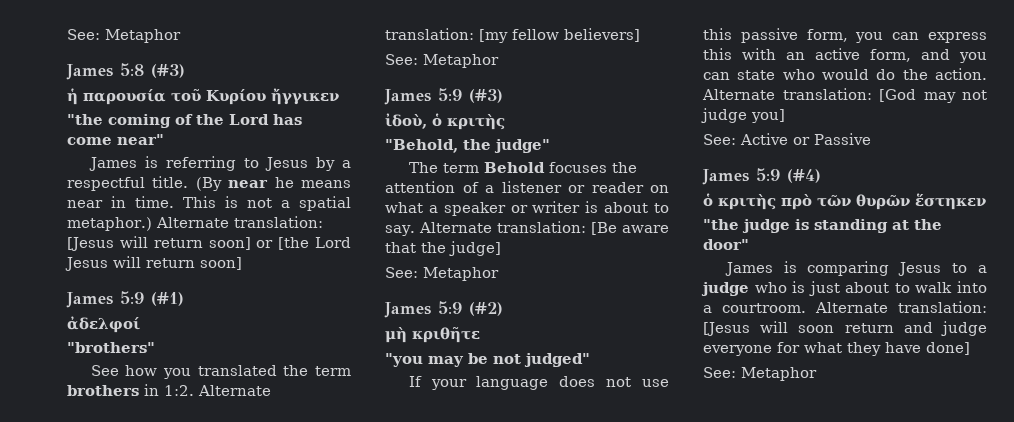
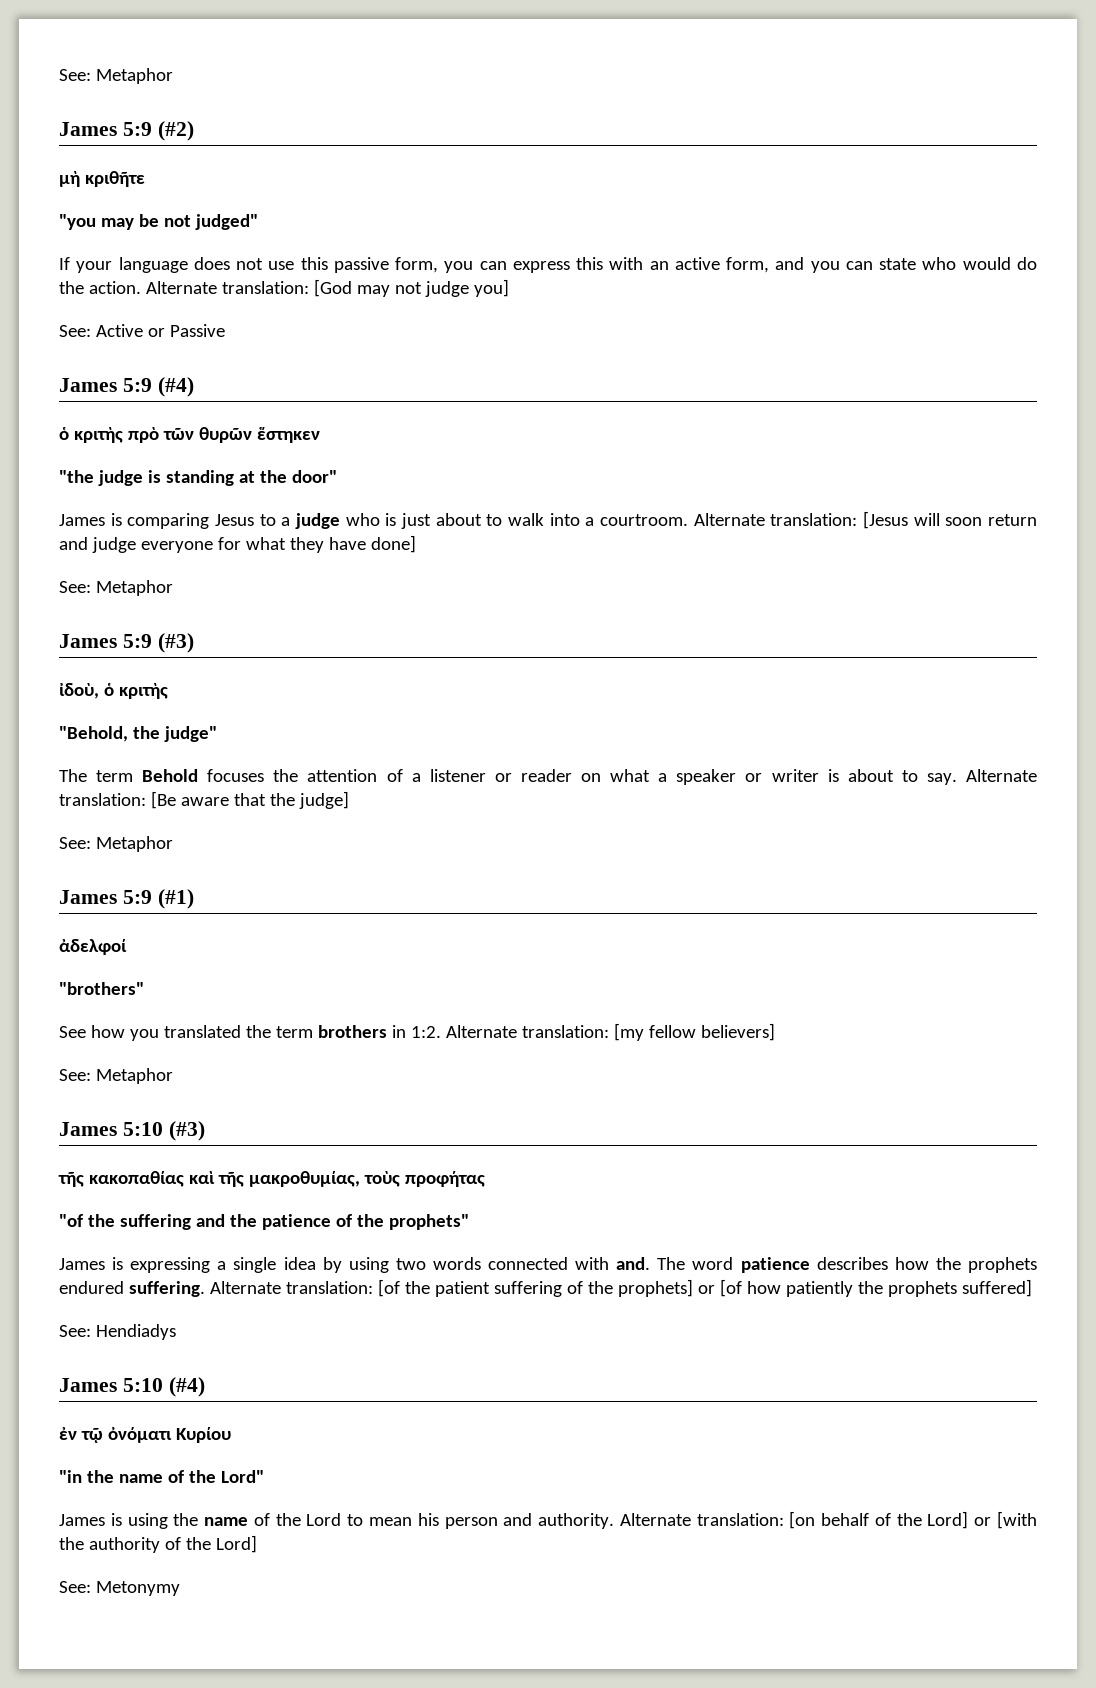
[67,29,181,43] [66,63,185,80] [67,88,339,105] [67,114,302,128] [67,134,164,145] [88,156,351,171] [67,176,351,191] [67,196,351,211] [67,216,323,231] [67,236,352,251] [65,256,242,271] [66,291,184,308] [67,316,140,333] [67,342,155,353] [90,365,351,379] [67,384,271,396] [385,28,640,43] [385,54,499,68] [384,88,503,105] [385,113,505,130] [385,139,550,153] [408,162,637,173] [385,181,669,193] [385,201,669,216] [385,221,669,236] [385,241,501,256] [385,267,499,281] See: Metaphor // James 5:8 (#3) // ἡ παρουσία τοῦ Κυρίου ἤγγικεν // "the coming of the Lord has come near" // James is referring to Jesus by a respectful title. (By near he means near in time. This is not a spatial metaphor.) Alternate translation: [Jesus will return soon] or [the Lord Jesus will return soon] // James 5:9 (#1) // ἀδελφοί // "brothers" // See how you translated the term brothers in 1:2. Alternate translation: [my fellow believers] // See: Metaphor // James 5:9 (#3) // ἰδοὺ, ὁ κριτὴς // "Behold, the judge" // The term Behold focuses the attention of a listener or reader on what a speaker or writer is about to say. Alternate translation: [Be aware that the judge] // See: Metaphor -> [59,68,173,84] See: Metaphor
(817, 374) none -> [59,633,194,653] [59,683,168,699] [59,726,217,742] [59,769,1037,785] [59,791,349,809] [59,836,173,852] [59,889,194,909] [59,939,127,955] [59,982,144,995] [59,1023,775,1041] [59,1068,173,1084] [59,1121,205,1141] [58,1171,485,1187] [59,1214,469,1230] [59,1257,1037,1273] [59,1279,1032,1297] [59,1324,176,1340] [59,1377,205,1397] [59,1427,231,1443] [59,1470,264,1483] [59,1511,1037,1529] [59,1535,257,1553] [59,1581,180,1596] // James 5:9 (#3) // ἰδοὺ, ὁ κριτὴς // "Behold, the judge" // The term Behold focuses the attention of a listener or reader on what a speaker or writer is about to say. Alternate translation: [Be aware that the judge] // See: Metaphor // James 5:9 (#1) // ἀδελφοί // "brothers" // See how you translated the term brothers in 1:2. Alternate translation: [my fellow believers] // See: Metaphor // James 5:10 (#3) // τῆς κακοπαθίας καὶ τῆς μακροθυμίας, τοὺς προφήτας // "of the suffering and the patience of the prophets" // James is expressing a single idea by using two words connected with and. The word patience describes how the prophets endured suffering. Alternate translation: [of the patient suffering of the prophets] or [of how patiently the prophets suffered] // See: Hendiadys // James 5:10 (#4) // ἐν τῷ ὀνόματι Κυρίου // "in the name of the Lord" // James is using the name of the Lord to mean his person and authority. Alternate translation: [on behalf of the Lord] or [with the authority of the Lord] // See: Metonymy

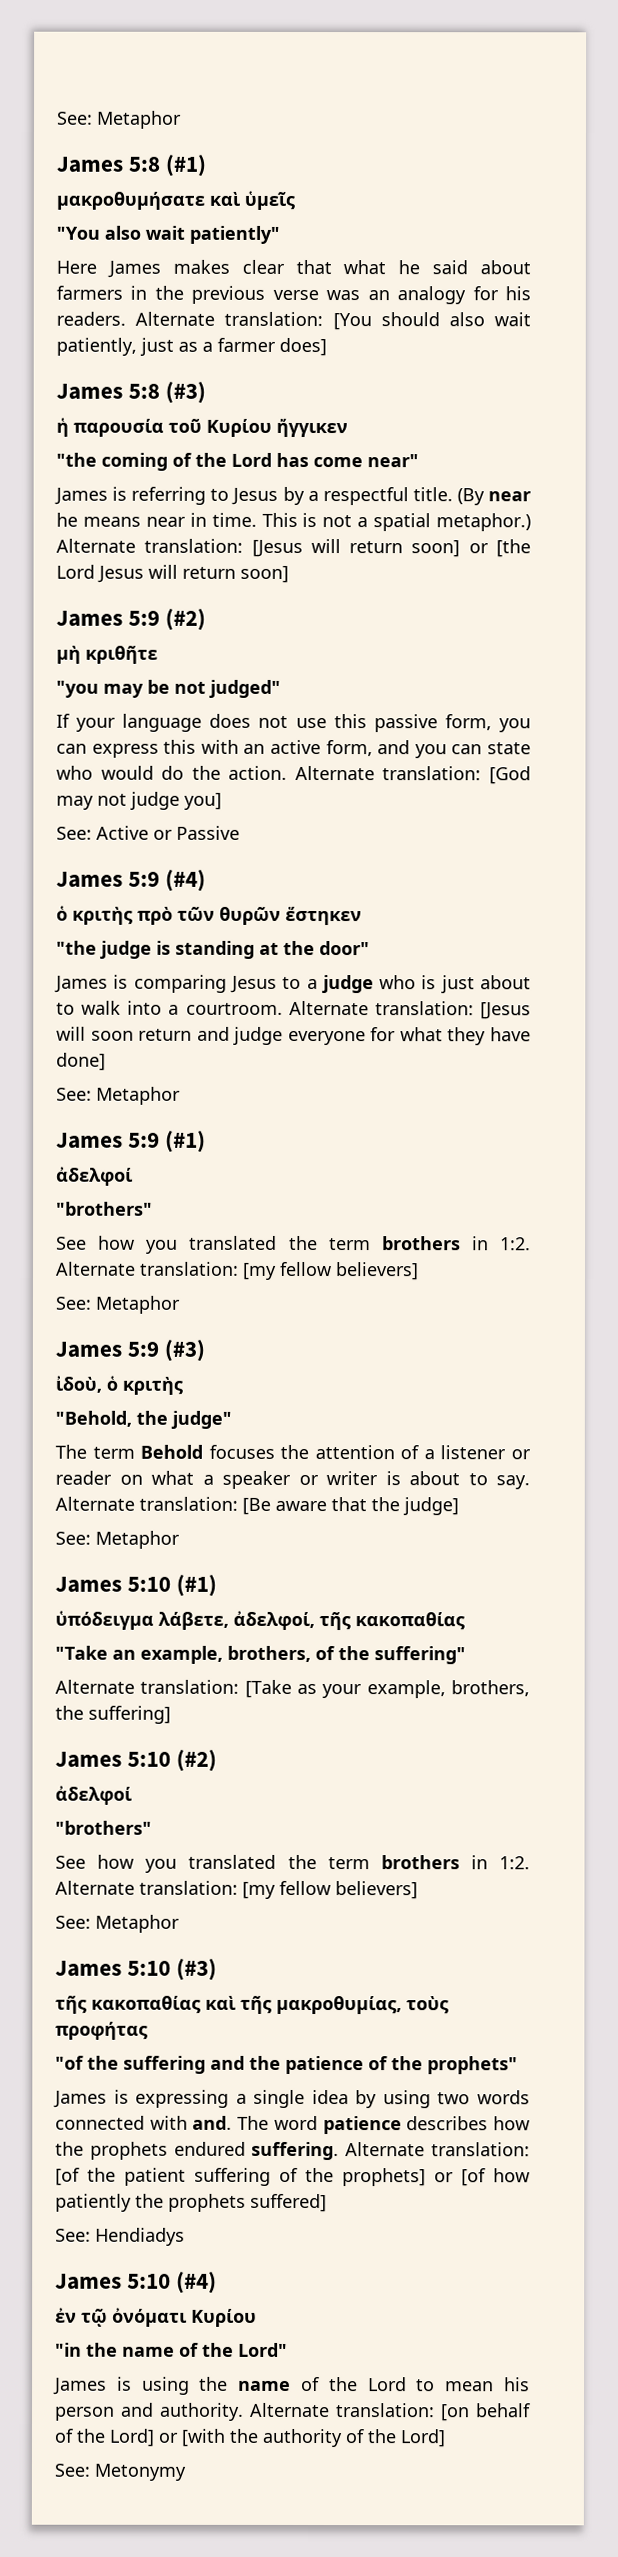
[59,68,173,84] See: Metaphor -> [57,110,182,129] [56,154,207,177] [56,190,295,210] [56,225,280,244] [56,259,531,278] [56,285,532,305] [56,311,532,331] [56,337,327,357] [56,381,207,404] [56,417,348,438] [56,452,419,471] [54,486,531,506] [56,512,531,532] [56,538,531,558] [56,564,289,583] See: Metaphor // James 5:8 (#1) // μακροθυμήσατε καὶ ὑμεῖς // "You also wait patiently" // Here James makes clear that what he said about farmers in the previous verse was an analogy for his readers. Alternate translation: [You should also wait patiently, just as a farmer does] // James 5:8 (#3) // ἡ παρουσία τοῦ Κυρίου ἤγγικεν // "the coming of the Lord has come near" // James is referring to Jesus by a respectful title. (By near he means near in time. This is not a spatial metaphor.) Alternate translation: [Jesus will return soon] or [the Lord Jesus will return soon]
(173, 588) none -> [56,1130,207,1153] [56,1166,133,1186] [56,1201,153,1216] [56,1235,531,1254] [56,1261,419,1281] [55,1295,180,1314] // James 5:9 (#1) // ἀδελφοί // "brothers" // See how you translated the term brothers in 1:2. Alternate translation: [my fellow believers] // See: Metaphor
[122,889,194,909] 5:9 (#1) -> [127,1574,218,1597] [55,1610,465,1631] [55,1645,466,1665] [55,1679,530,1699] [55,1705,171,1724] [55,1749,218,1772] 5:10 (#1) // ὑπόδειγμα λάβετε, ἀδελφοί, τῆς κακοπαθίας // "Take an example, brothers, of the suffering" // Alternate translation: [Take as your example, brothers, the suffering] // James 5:10 (#2)

